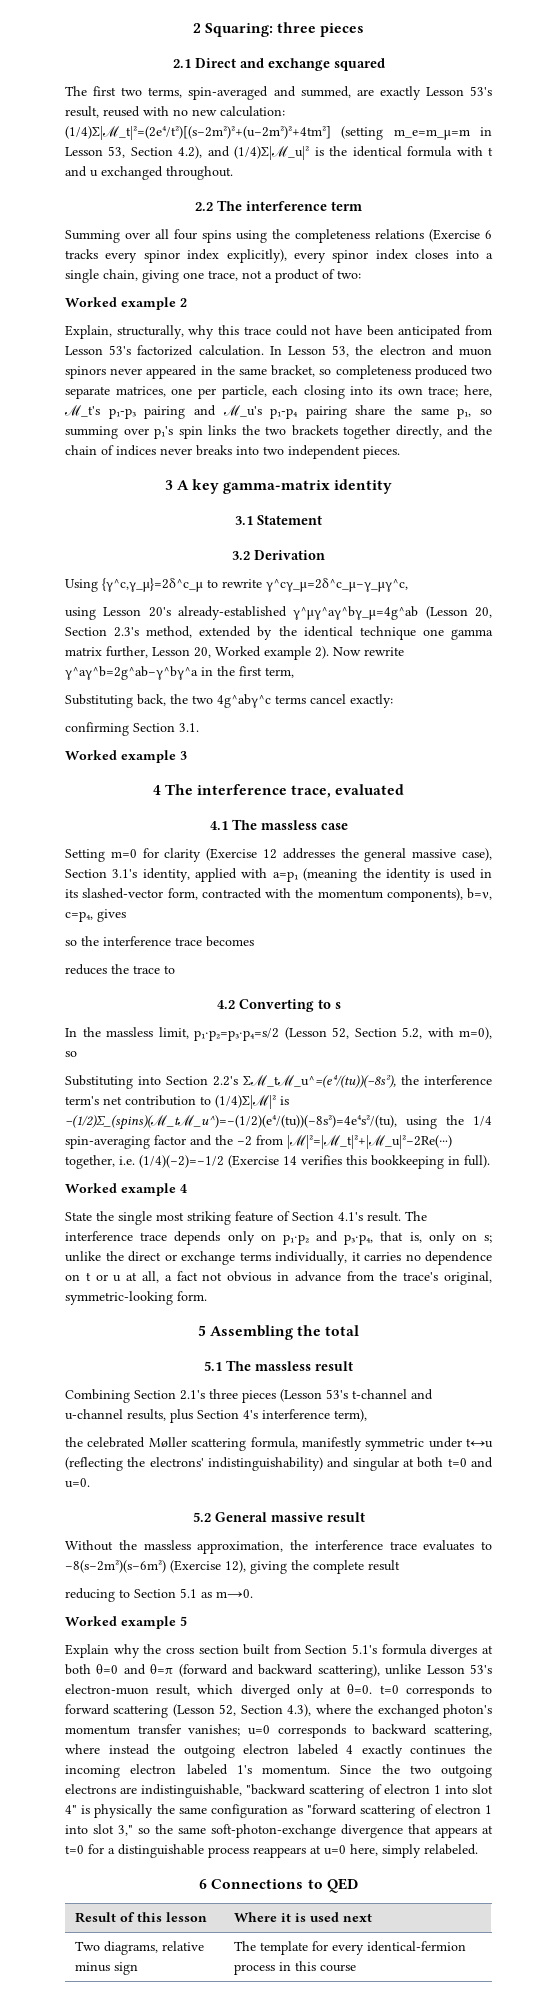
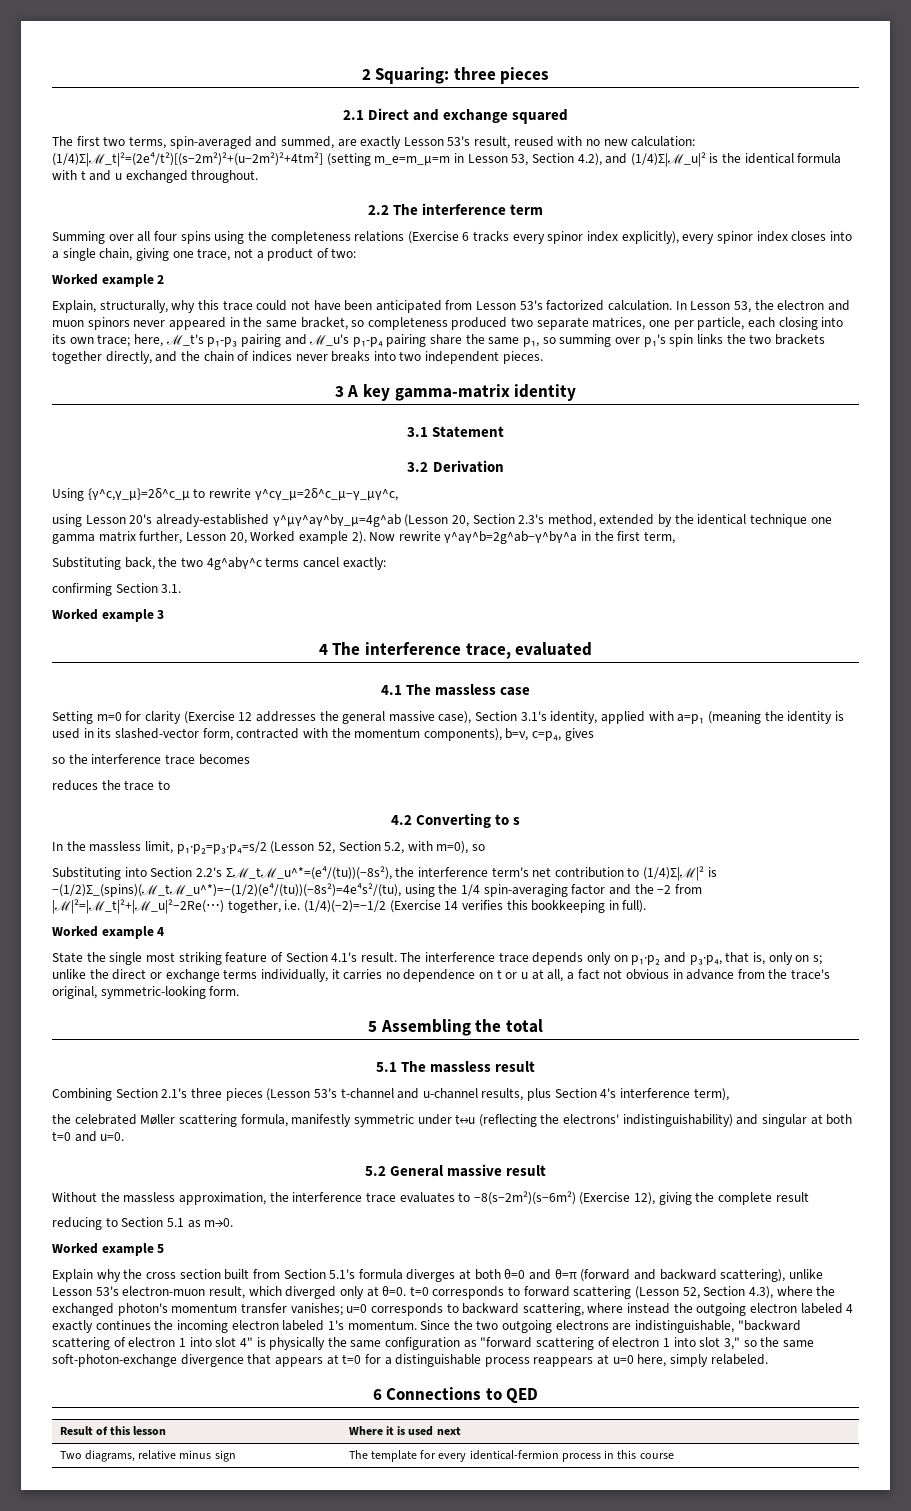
[243,1075,396,1088] Σℳ_tℳ_u^=(e⁴/(tu))(−8s²), -> [225,866,392,880] Σℳ_tℳ_u^*=(e⁴/(tu))(−8s²),
[65,1115,397,1130] −(1/2)Σ_(spins)(ℳ_tℳ_u^)=−(1/2)(e⁴/(tu))(−8s²)=4e⁴s²/(tu), -> [52,883,401,897] −(1/2)Σ_(spins)(ℳ_tℳ_u^*)=−(1/2)(e⁴/(tu))(−8s²)=4e⁴s²/(tu),

